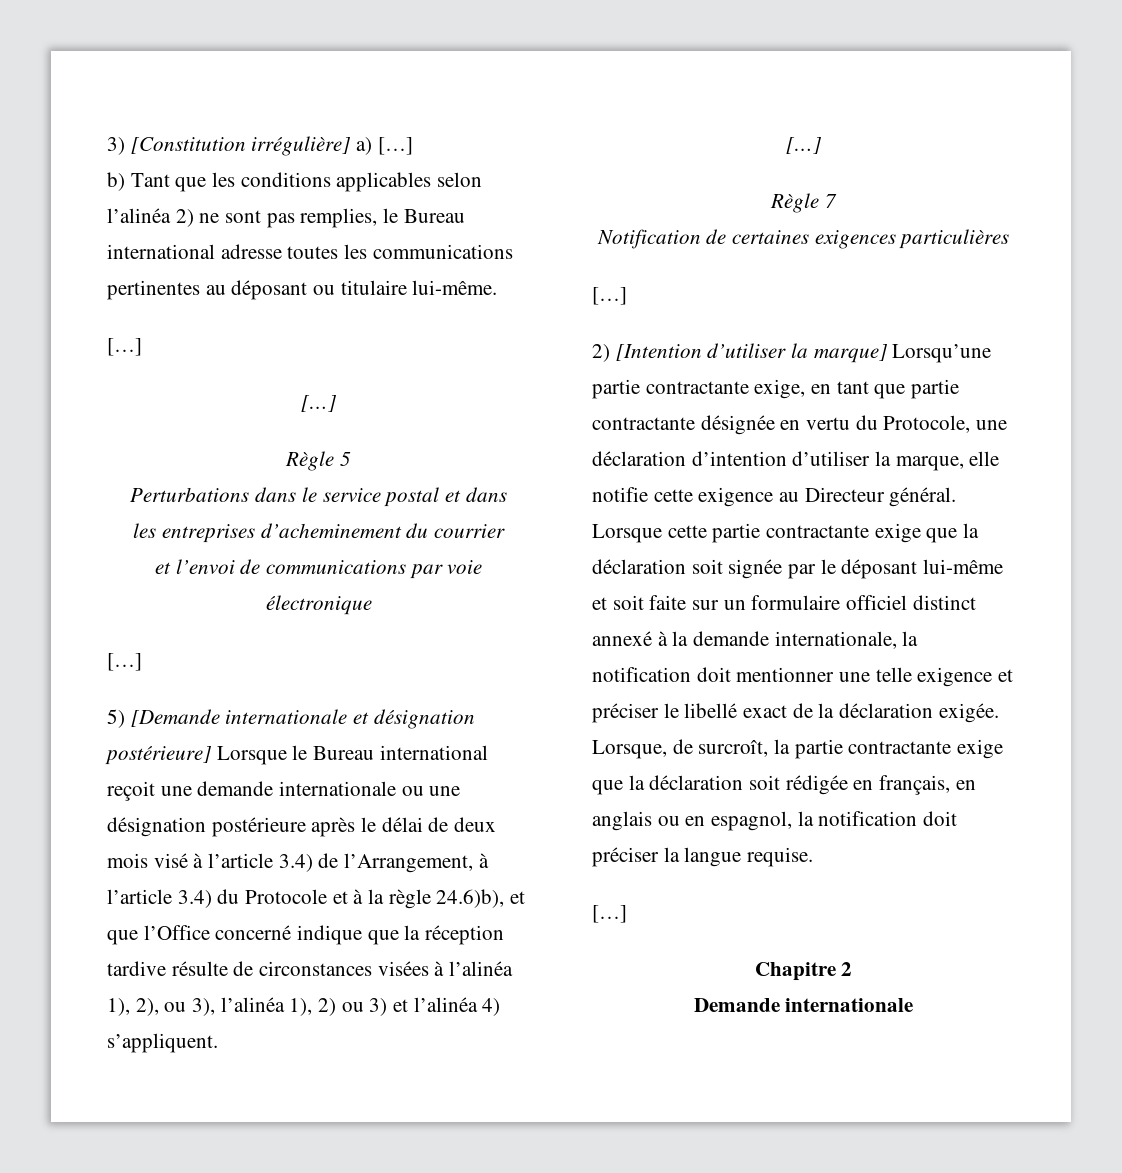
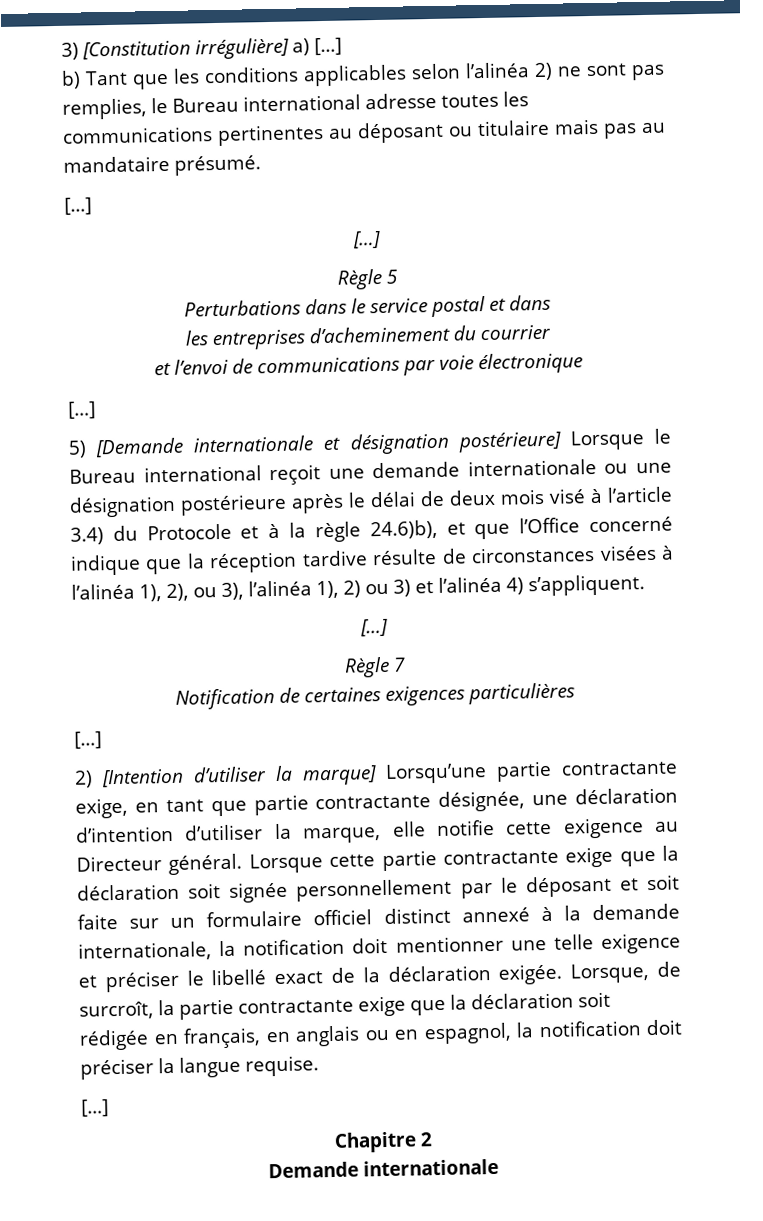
[412,280,498,295] lui-même. -> [554,118,666,139] [63,155,261,176] mais pas au mandataire présumé.
[318,853,489,873] [107,889,212,908] de l’Arrangement, à l’article 3.4) -> (104, 536) none
[700,415,971,435] désignée en vertu du Protocole, -> [438,790,526,812] désignée,
(783, 569) none -> [296,878,453,902] personnellement
[923,559,1004,574] lui-même -> (612, 886) none

